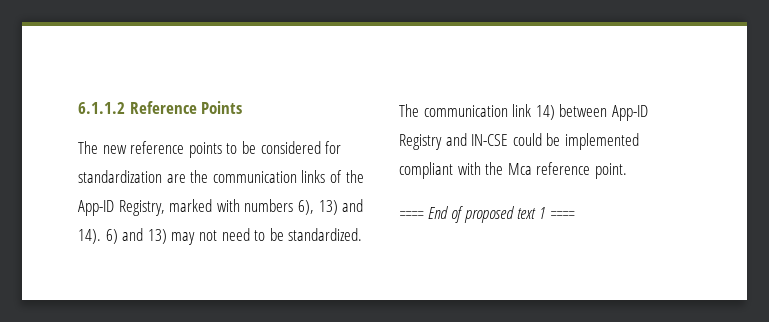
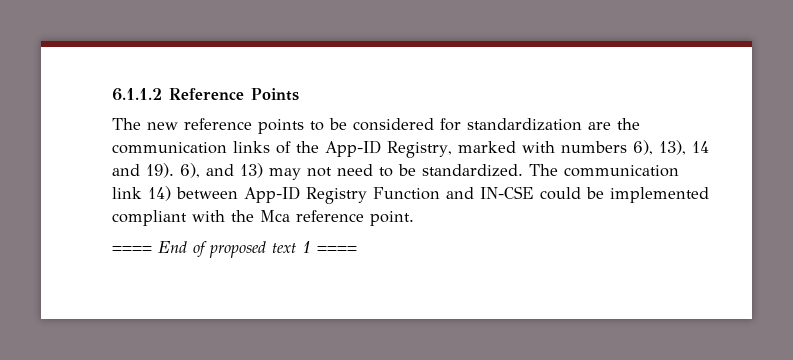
[318,199,364,215] [78,229,118,244] 13) and 14). 6) -> [658,140,709,155] [112,163,200,178] 13), 14 and 19). 6),
(442, 142) none -> [373,187,440,200] Function

